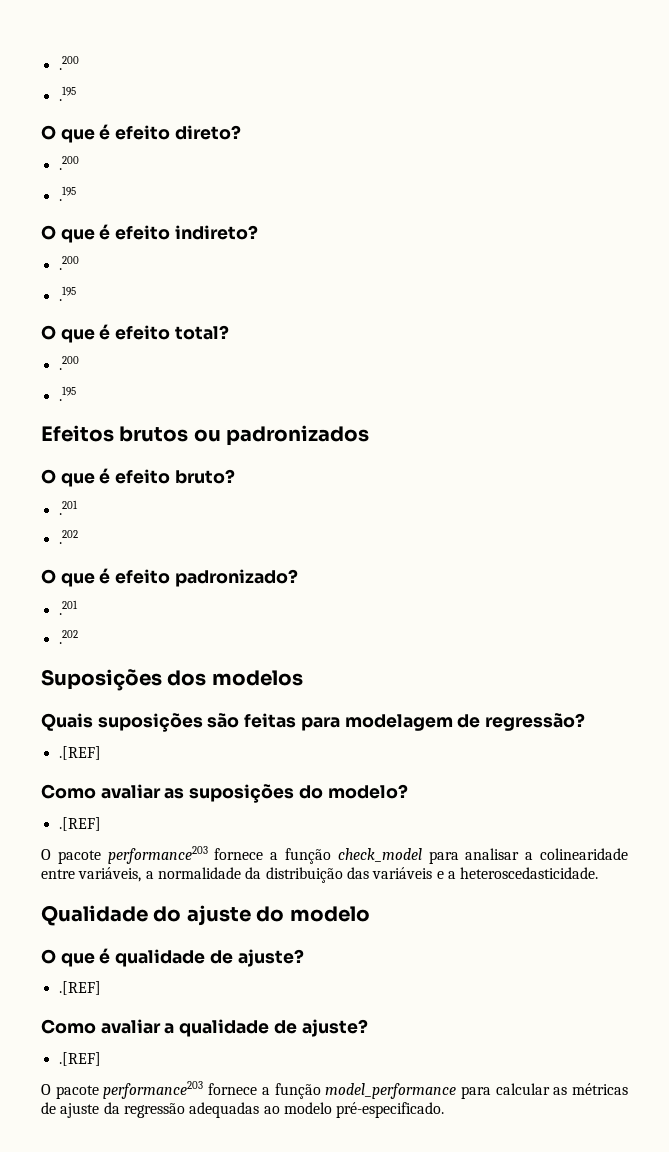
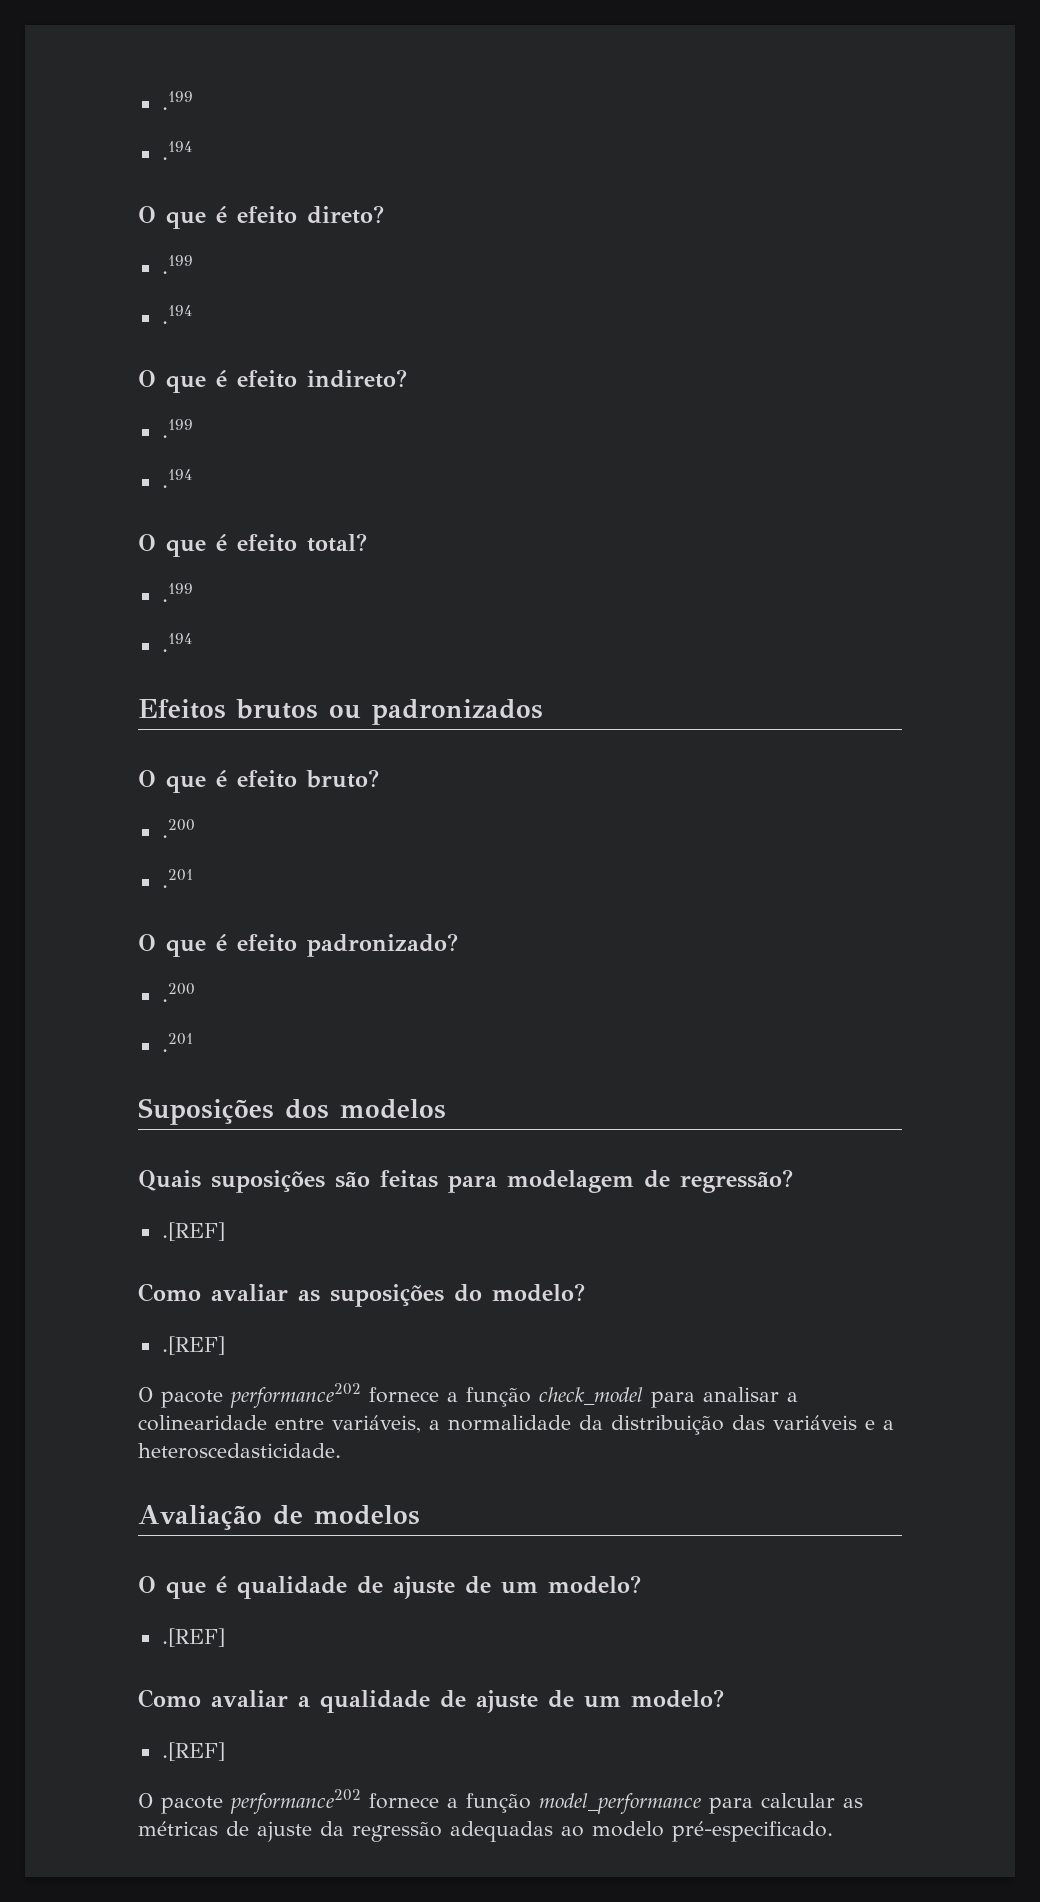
[58,56,79,70] [58,86,76,101] .200 // .195 -> [161,91,193,110] [161,141,192,160] .199 // .194
[58,156,79,170] [58,186,76,201] .200 // .195 -> [161,255,193,274] [161,305,192,324] .199 // .194
[58,256,79,270] [58,286,76,301] .200 // .195 -> [161,419,193,438] [161,469,192,488] .199 // .194
[58,356,79,370] [58,386,76,401] .200 // .195 -> [161,583,193,602] [161,633,192,652] .199 // .194
[58,500,78,515] [58,530,78,544] // .201 // .202 -> [161,819,195,838] [161,869,193,888] // .200 // .201
[58,600,78,615] [58,630,78,644] // .201 // .202 -> [161,983,195,1002] [161,1033,193,1052] // .200 // .201
[107,846,208,864] performance203 -> [230,1383,361,1408] performance202
[41,905,370,926] Qualidade do ajuste do modelo -> [138,1505,420,1530] Avaliação de modelos
[237,949,304,967] ajuste? -> [393,1575,641,1599] ajuste de um modelo?
[301,1019,368,1037] [58,1052,101,1066] [41,1081,204,1099] ajuste? // .[REF] // O pacote performance203 -> [475,1689,724,1713] [161,1742,225,1761] [138,1789,361,1814] ajuste de um modelo? // .[REF] // O pacote performance202

